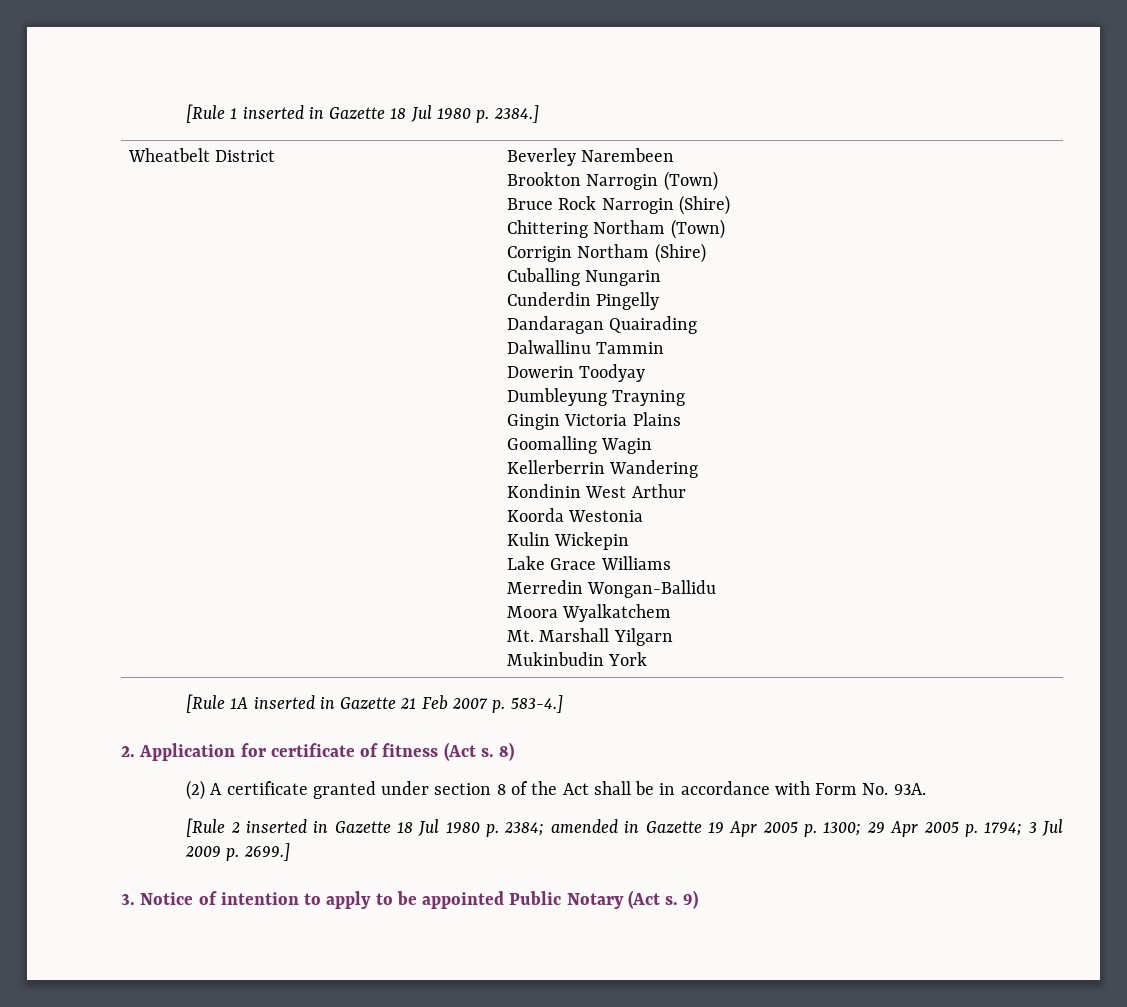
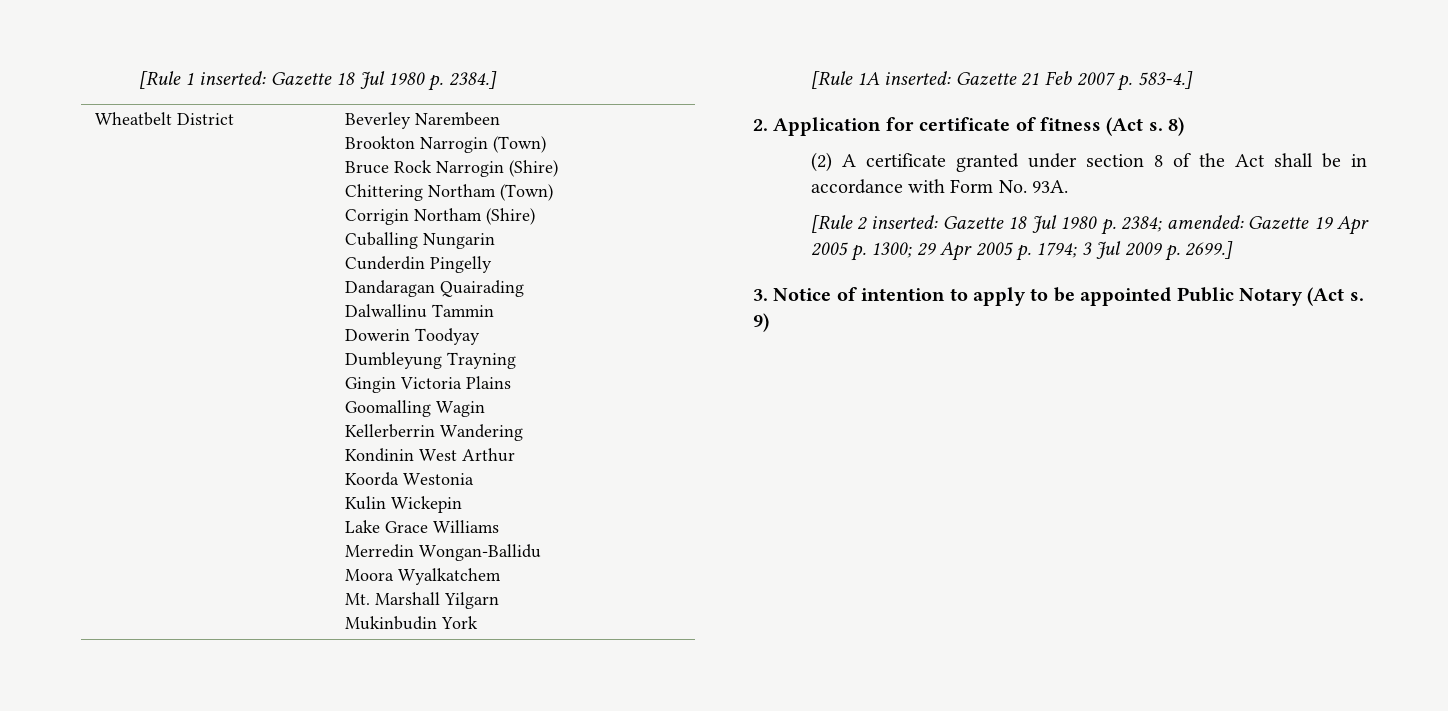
[242,105,324,119] inserted in -> [199,71,267,85] inserted:
[253,695,335,709] inserted in -> [884,71,952,85] inserted:
[245,819,329,833] inserted in -> [871,215,939,229] inserted:
[550,819,640,833] amended in -> [1166,215,1244,229] amended:

